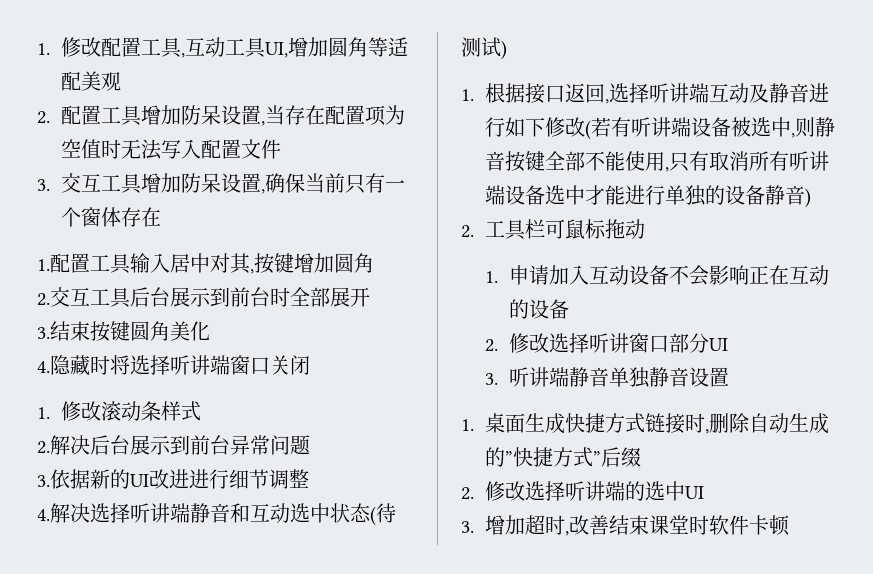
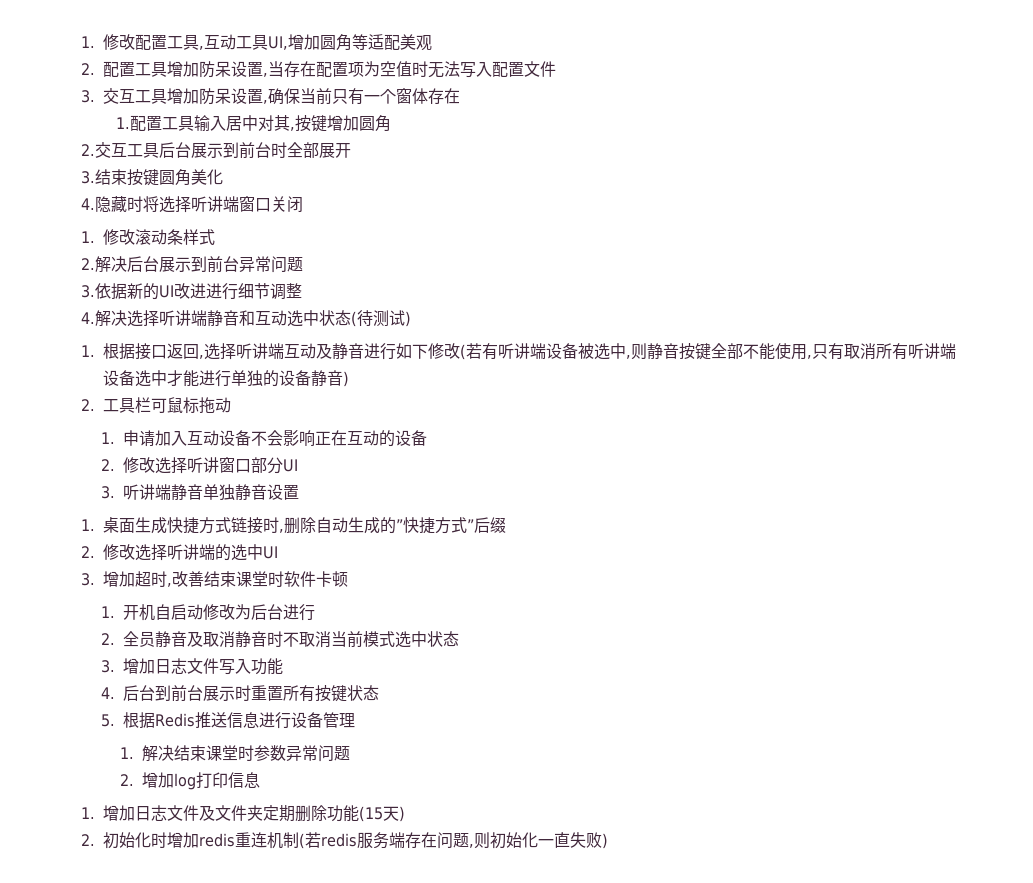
(790, 525) none -> [100,604,315,621] [100,631,459,648] [100,658,283,675] [100,685,379,702] [100,712,355,729] [120,745,351,762] [120,772,261,790] [81,805,405,822] [81,832,608,849] // 1.开机自启动修改为后台进行 // 2.全员静音及取消静音时不取消当前模式选中状态 // 3.增加日志文件写入功能 // 4.后台到前台展示时重置所有按键状态 // 5.根据Redis推送信息进行设备管理 // 1.解决结束课堂时参数异常问题 // 2.增加log打印信息 // 1.增加日志文件及文件夹定期删除功能(15天) // 2.初始化时增加redis重连机制(若redis服务端存在问题,则初始化一直失败)

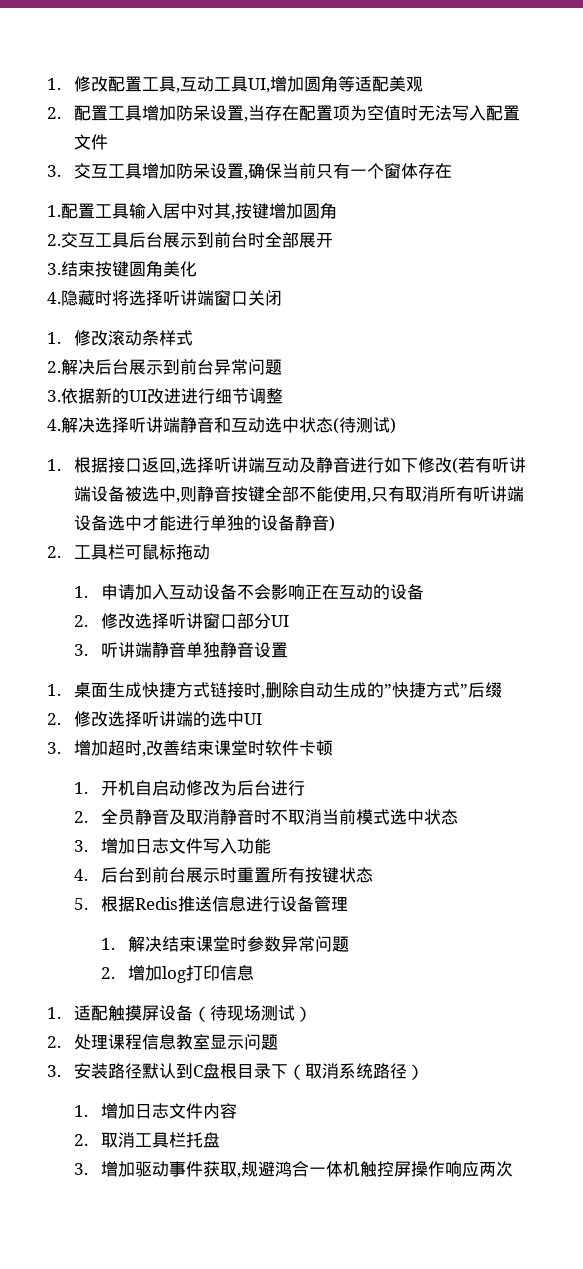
[103,805,405,822] [81,832,608,849] 增加日志文件及文件夹定期删除功能(15天) // 2.初始化时增加redis重连机制(若redis服务端存在问题,则初始化一直失败) -> [74,1005,313,1022] [47,1034,279,1050] [47,1063,425,1080] [74,1103,238,1119] [74,1132,221,1148] [74,1161,514,1178] 适配触摸屏设备（待现场测试） // 2.处理课程信息教室显示问题 // 3.安装路径默认到C盘根目录下（取消系统路径） // 1.增加日志文件内容 // 2.取消工具栏托盘 // 3.增加驱动事件获取,规避鸿合一体机触控屏操作响应两次

